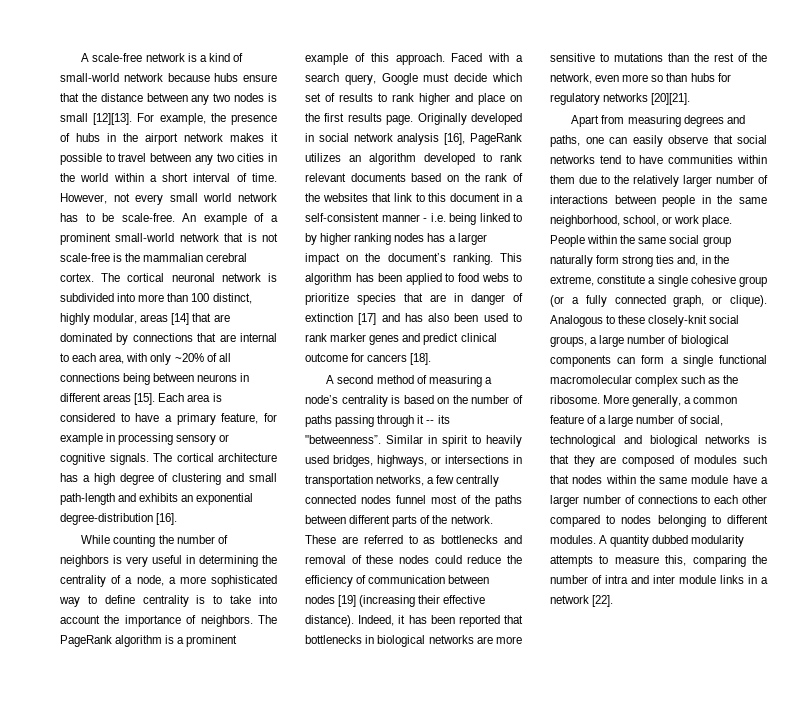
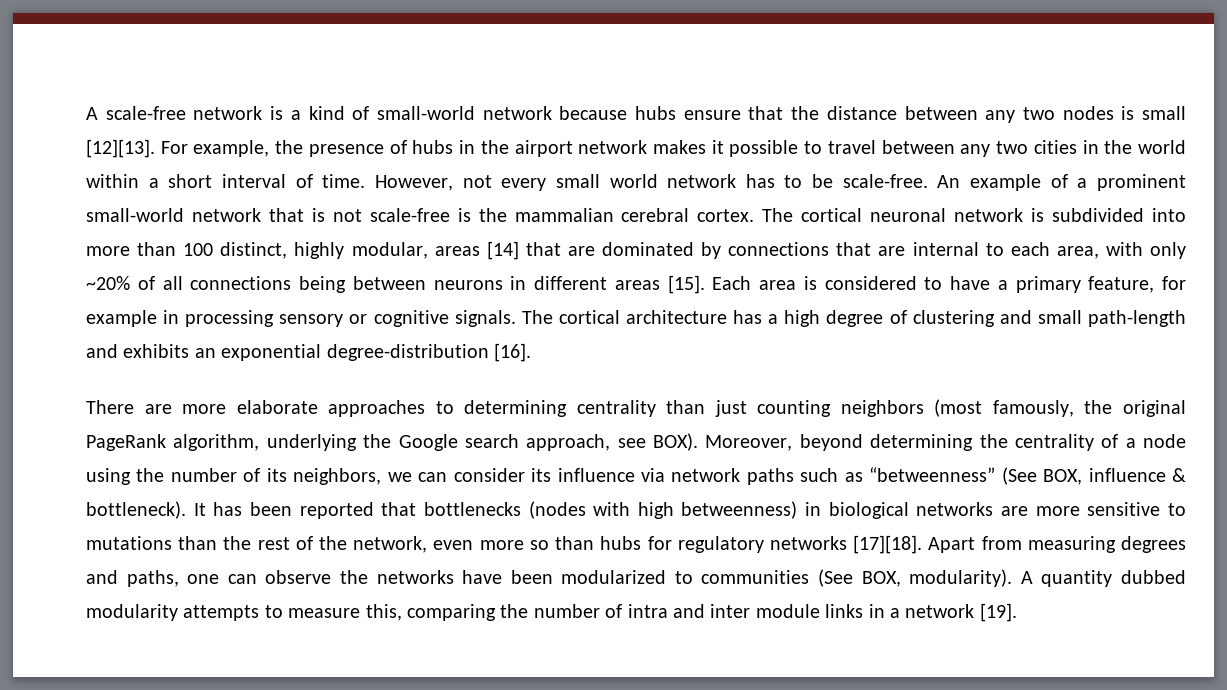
[81,535,228,547] [60,555,195,567] While counting the number of neighbors is very useful in -> [86,399,1186,417] [86,433,863,451] There are more elaborate approaches to determining centrality than just counting neighbors (most famously, the original PageRank algorithm, underlying the Google search approach, see BOX). Moreover, beyond
[136,575,277,587] [59,595,277,607] [60,615,277,627] [60,635,238,647] [305,53,523,65] [305,73,522,85] [305,93,522,105] [305,113,522,125] [305,133,522,145] [305,153,522,165] [305,173,523,182] [305,193,523,202] [305,213,522,225] [305,233,487,245] [305,253,522,265] [305,273,522,285] [305,293,523,305] [305,313,522,325] [305,333,497,345] [305,353,432,365] [326,375,492,387] [305,395,523,407] [305,415,450,427] [305,435,522,447] [305,455,522,467] [305,475,500,487] [305,495,522,507] [305,515,493,527] [305,535,522,544] [305,555,522,564] [305,575,490,587] [305,595,486,607] [305,615,406,627] node, a more sophisticated way to define centrality is to take into account the importance of neighbors. The PageRank algorithm is a prominent example of this approach. Faced with a search query, Google must decide which set of results to rank higher and place on the first results page. Originally developed in social network analysis [16], PageRank utilizes an algorithm developed to rank relevant documents based on the rank of the websites that link to this document in a self-consistent manner - i.e. being linked to by higher ranking nodes has a larger impact on the document’s ranking. This algorithm has been applied to food webs to prioritize species that are in danger of extinction [17] and has also been used to rank marker genes and predict clinical outcome for cancers [18]. // A second method of measuring a node’s centrality is based on the number of paths passing through it -- its "betweenness”. Similar in spirit to heavily used bridges, highways, or intersections in transportation networks, a few centrally connected nodes funnel most of the paths between different parts of the network. These are referred to as bottlenecks and removal of these nodes could reduce the efficiency of communication between nodes [19] (increasing their effective distance). Indeed, it -> [1143,434,1186,448] [86,467,1187,485] [86,501,206,519] node using the number of its neighbors, we can consider its influence via network paths such as “betweenness” (See BOX, influence & bottleneck). It
(362, 639) none -> [528,501,798,519] (nodes with high betweenness)
[651,93,691,105] [20][21]. // -> [853,535,923,554] [17][18].
[632,135,767,147] [550,155,767,164] [550,175,768,187] [550,195,767,207] [550,215,733,227] [550,235,731,247] [550,255,729,267] [550,275,767,287] [550,295,767,307] [550,315,740,327] [550,335,729,347] [550,355,767,367] [550,375,739,387] [550,395,738,407] [550,415,723,427] [550,435,767,447] [550,455,767,467] [550,475,768,484] [550,495,767,507] [550,515,768,527] [550,535,596,544] easily observe that social networks tend to have communities within them due to the relatively larger number of interactions between people in the same neighborhood, school, or work place. People within the same social group naturally form strong ties and, in the extreme, constitute a single cohesive group (or a fully connected graph, or clique). Analogous to these closely-knit social groups, a large number of biological components can form a single functional macromolecular complex such as the ribosome. More generally, a common feature of a large number of social, technological and biological networks is that they are composed of modules such that nodes within the same module have a larger number of connections to each other compared to nodes belonging to different modules. -> [265,569,1013,587] observe the networks have been modularized to communities (See BOX, modularity).
[592,595,614,607] [22]. -> [979,603,1017,622] [19].

